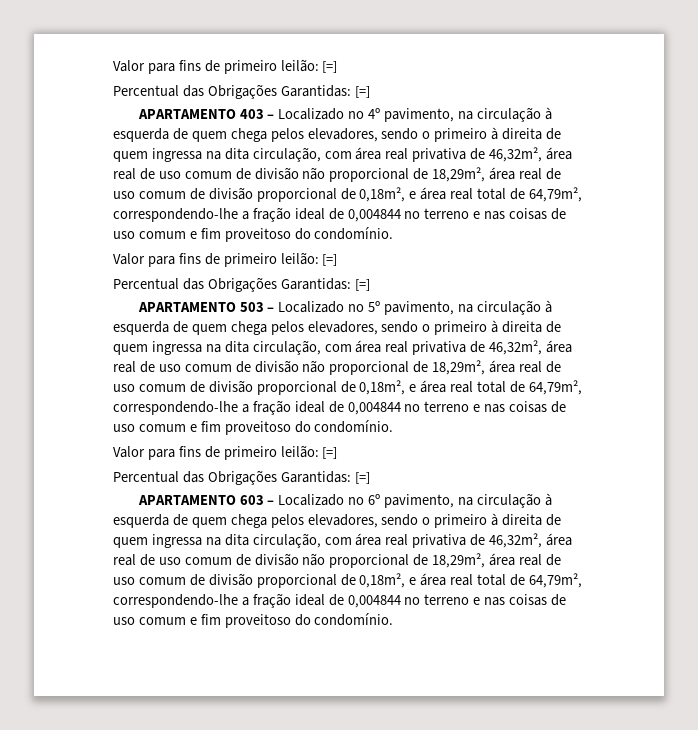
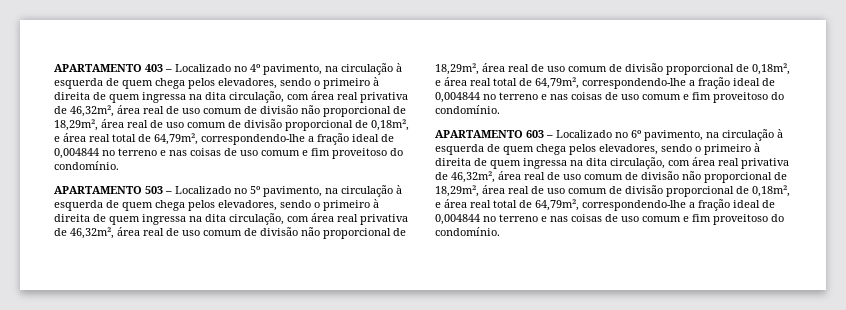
[113,59,338,74] [113,84,370,99] Valor para fins de primeiro leilão: [=] // Percentual das Obrigações Garantidas: [=] // -> (54, 68) none
[113,252,338,267] [113,277,370,292] // Valor para fins de primeiro leilão: [=] // Percentual das Obrigações Garantidas: [=] -> (119, 165) none
[113,445,338,460] [113,470,370,485] // Valor para fins de primeiro leilão: [=] // Percentual das Obrigações Garantidas: [=] -> (500, 109) none

